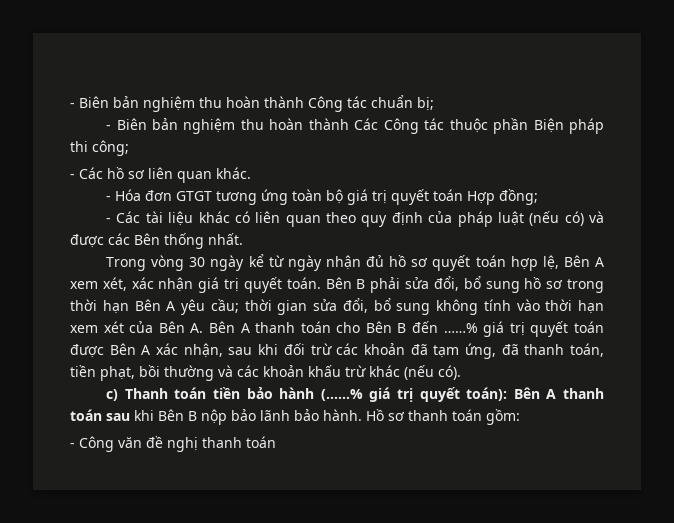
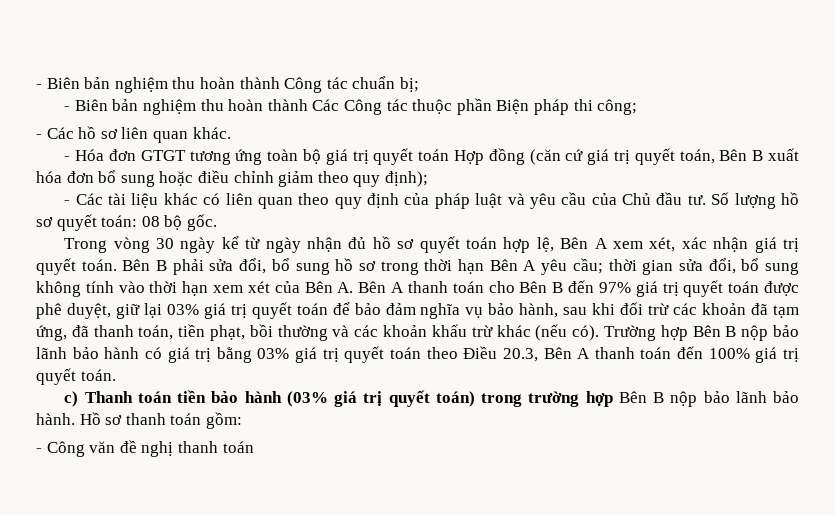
[499,189,539,205] đồng; -> [488,148,799,165] [36,170,428,187] đồng (căn cứ giá trị quyết toán, Bên B xuất hóa đơn bổ sung hoặc điều chỉnh giảm theo quy định);
[529,211,605,226] [70,233,243,249] (nếu có) và được các Bên thống nhất. -> [507,192,799,209] [36,214,217,231] và yêu cầu của Chủ đầu tư. Số lượng hồ sơ quyết toán: 08 bộ gốc.
[443,323,478,333] ……% -> [598,282,631,293] 97%
[109,343,223,358] Bên A xác nhận, -> [36,302,559,319] phê duyệt, giữ lại 03% giá trị quyết toán để bảo đảm nghĩa vụ bảo hành,
(461, 372) none -> [603,325,800,341] [36,346,799,363] [36,368,116,385] Trường hợp Bên B nộp bảo lãnh bảo hành có giá trị bằng 03% giá trị quyết toán theo Điều 20.3, Bên A thanh toán đến 100% giá trị quyết toán.
[320,387,604,402] [70,409,154,421] (……% giá trị quyết toán): Bên A thanh toán sau khi -> [286,390,613,407] (03% giá trị quyết toán) trong trường hợp

